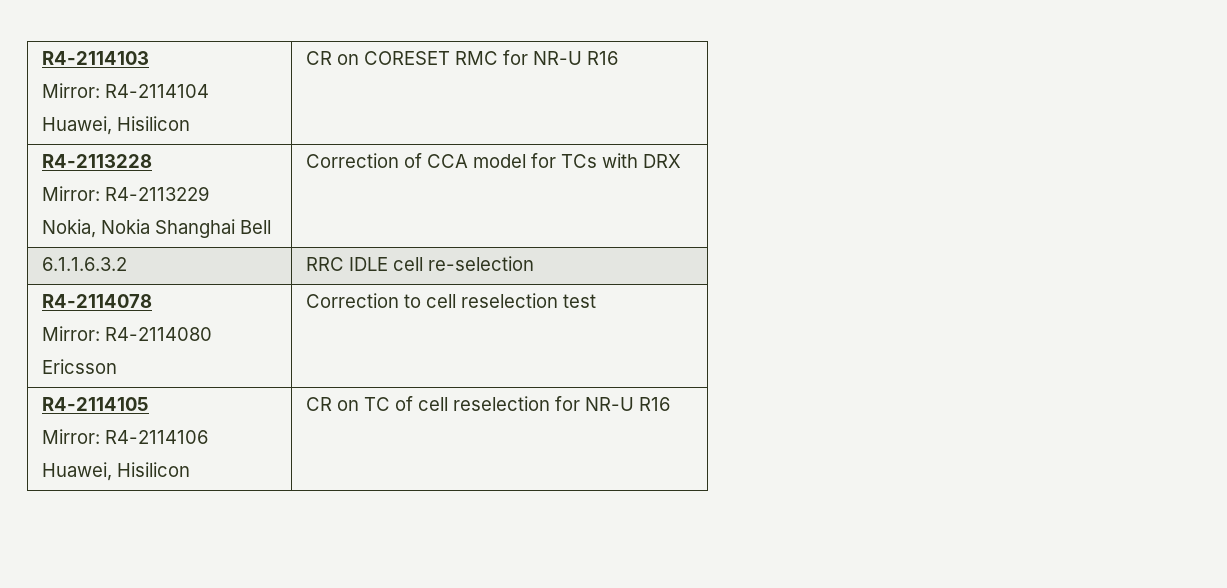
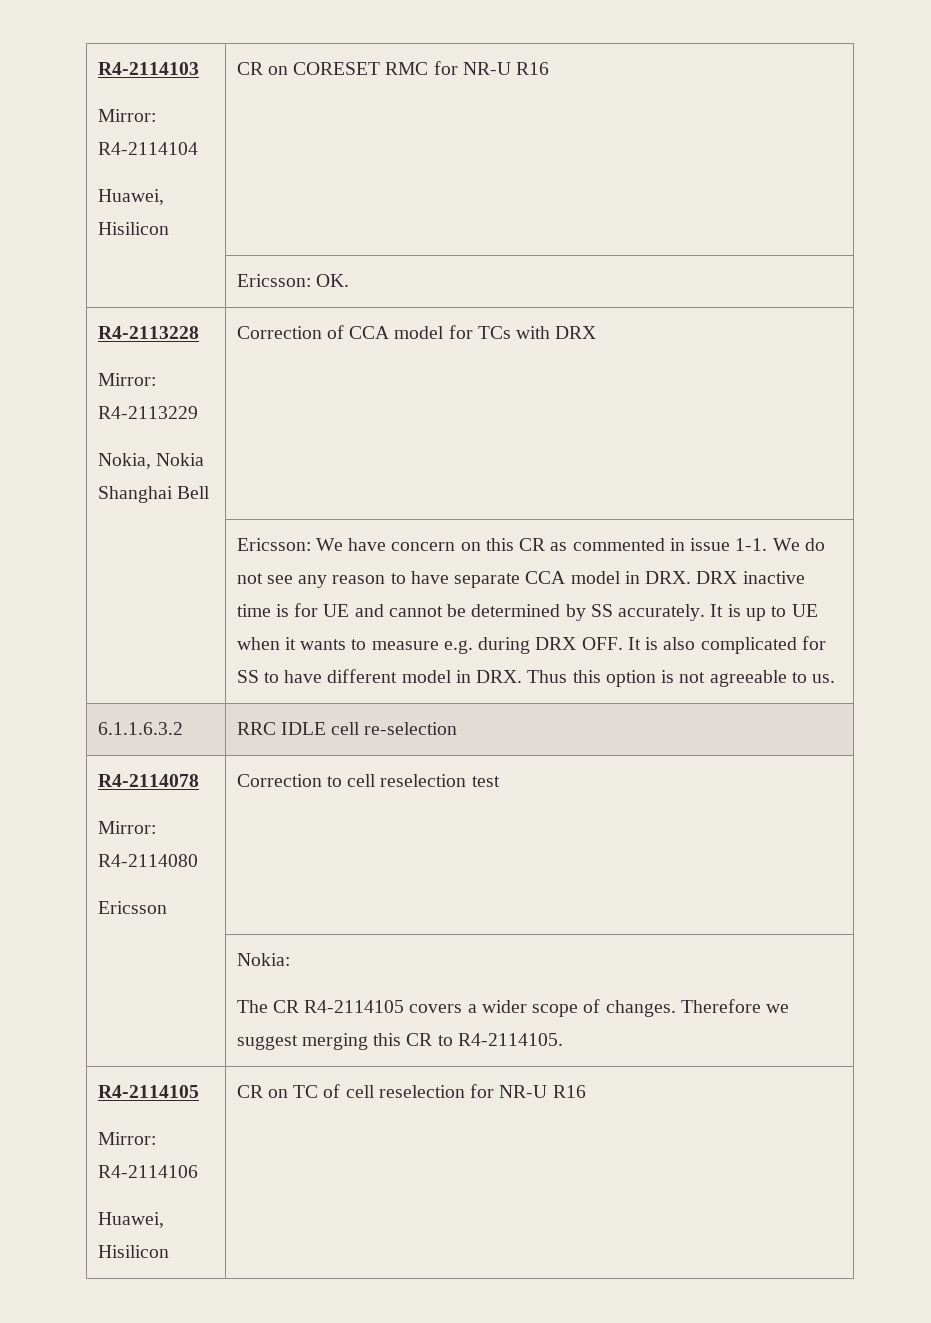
(618, 58) none -> [236,274,349,287] // | Ericsson: OK.
(681, 161) none -> [236,538,825,551] [236,571,805,588] [236,603,818,621] [236,636,826,654] [236,669,836,687] // | Ericsson: We have concern on this CR as commented in issue 1-1. We do not see any reason to have separate CCA model in DRX. DRX inactive time is for UE and cannot be determined by SS accurately. It is up to UE when it wants to measure e.g. during DRX OFF. It is also complicated for SS to have different model in DRX. Thus this option is not agreeable to us.
(596, 301) none -> [236,953,290,966] [236,999,790,1017] [236,1033,563,1050] // | Nokia: // The CR R4-2114105 covers a wider scope of changes. Therefore we suggest merging this CR to R4-2114105.

